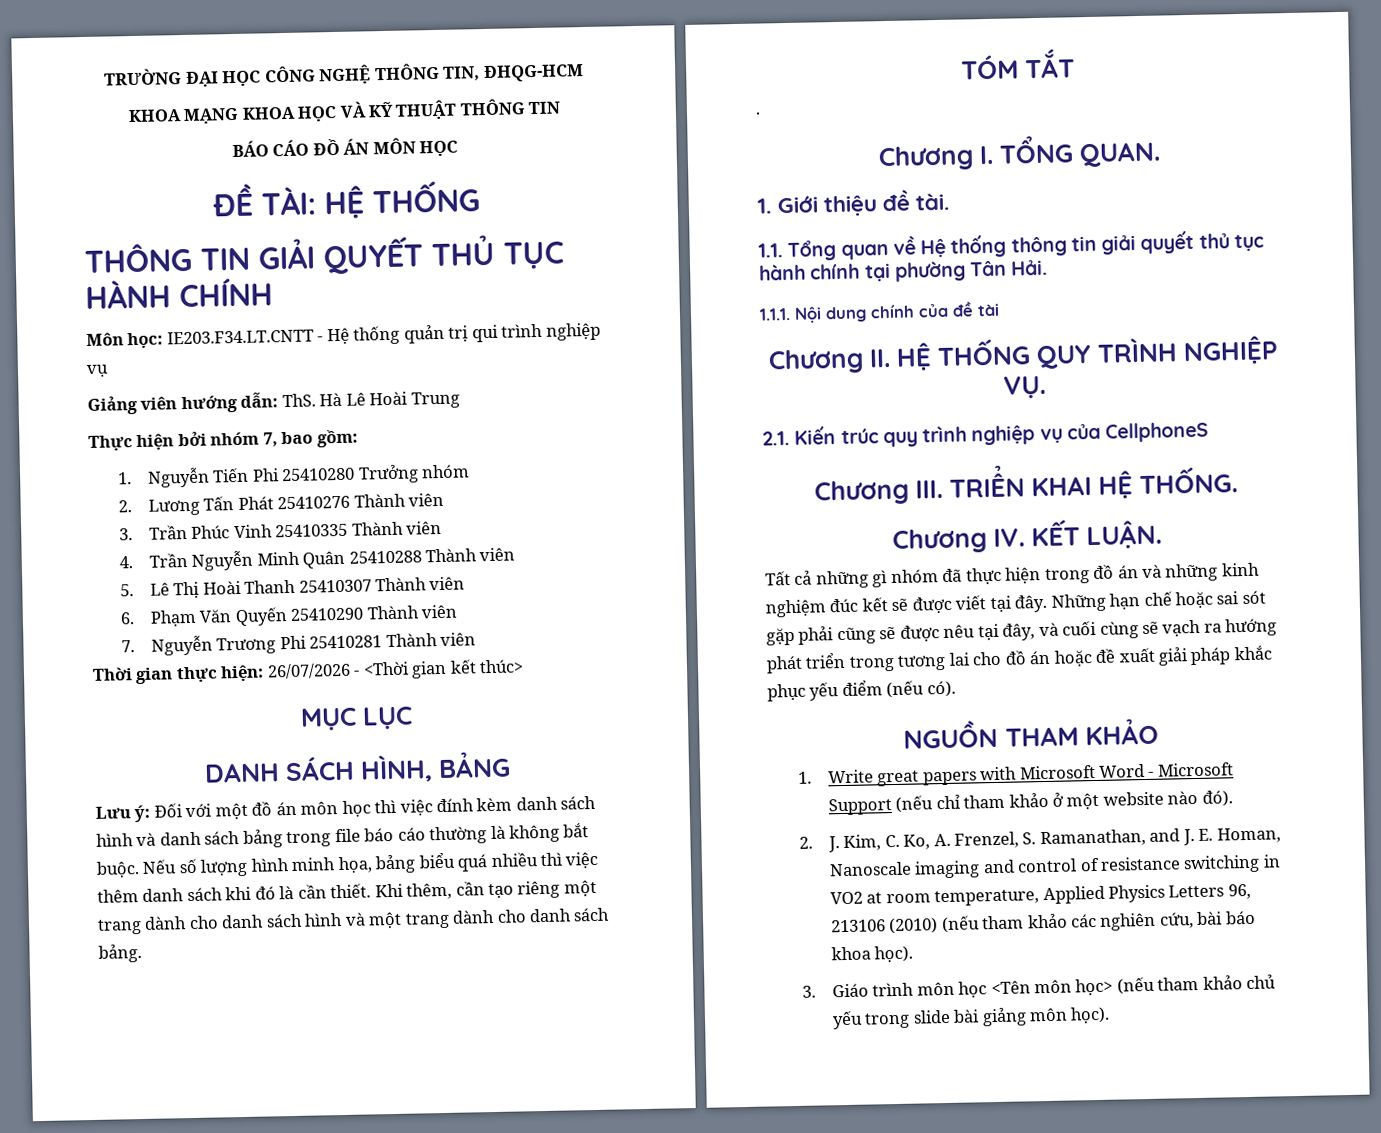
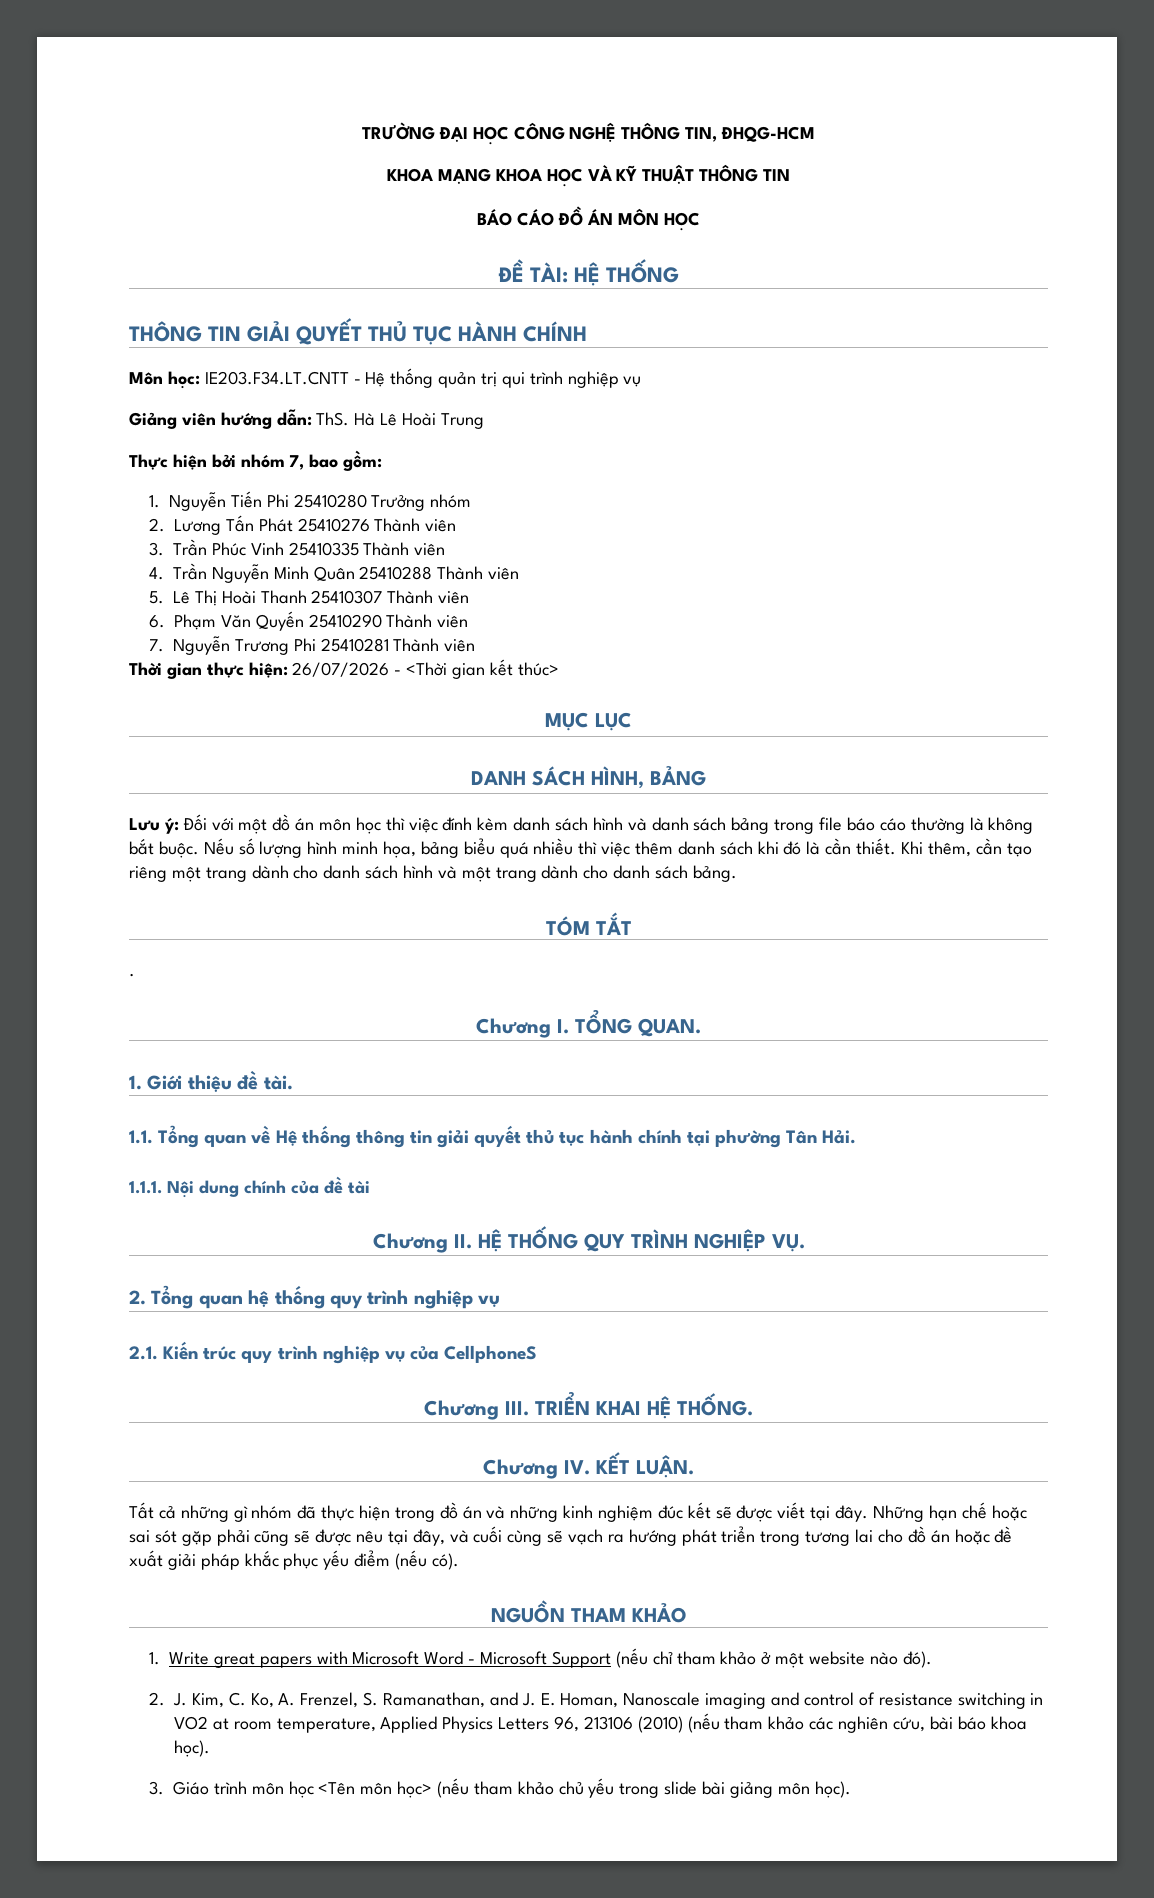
(1046, 387) none -> [129,1285,501,1309] // 2. Tổng quan hệ thống quy trình nghiệp vụ

